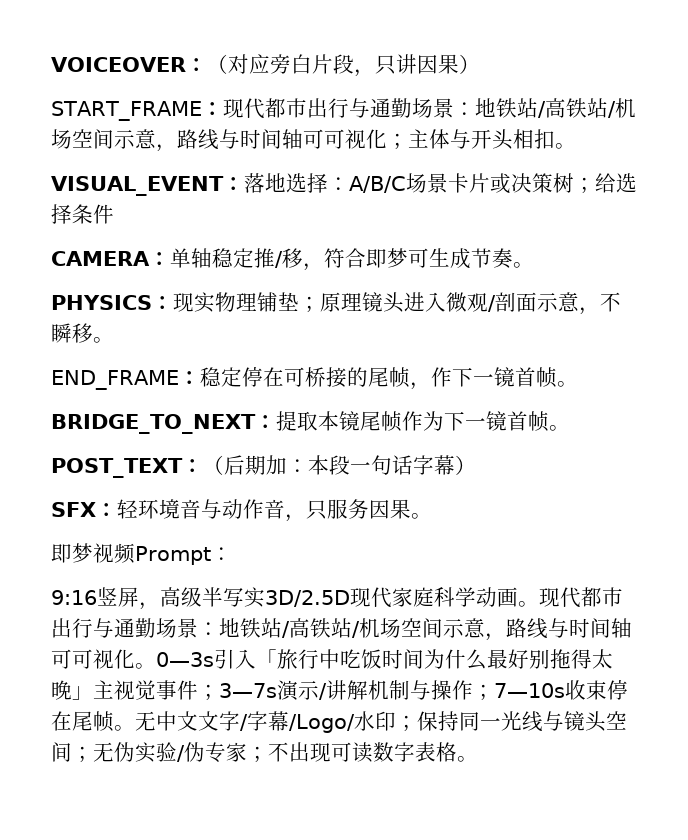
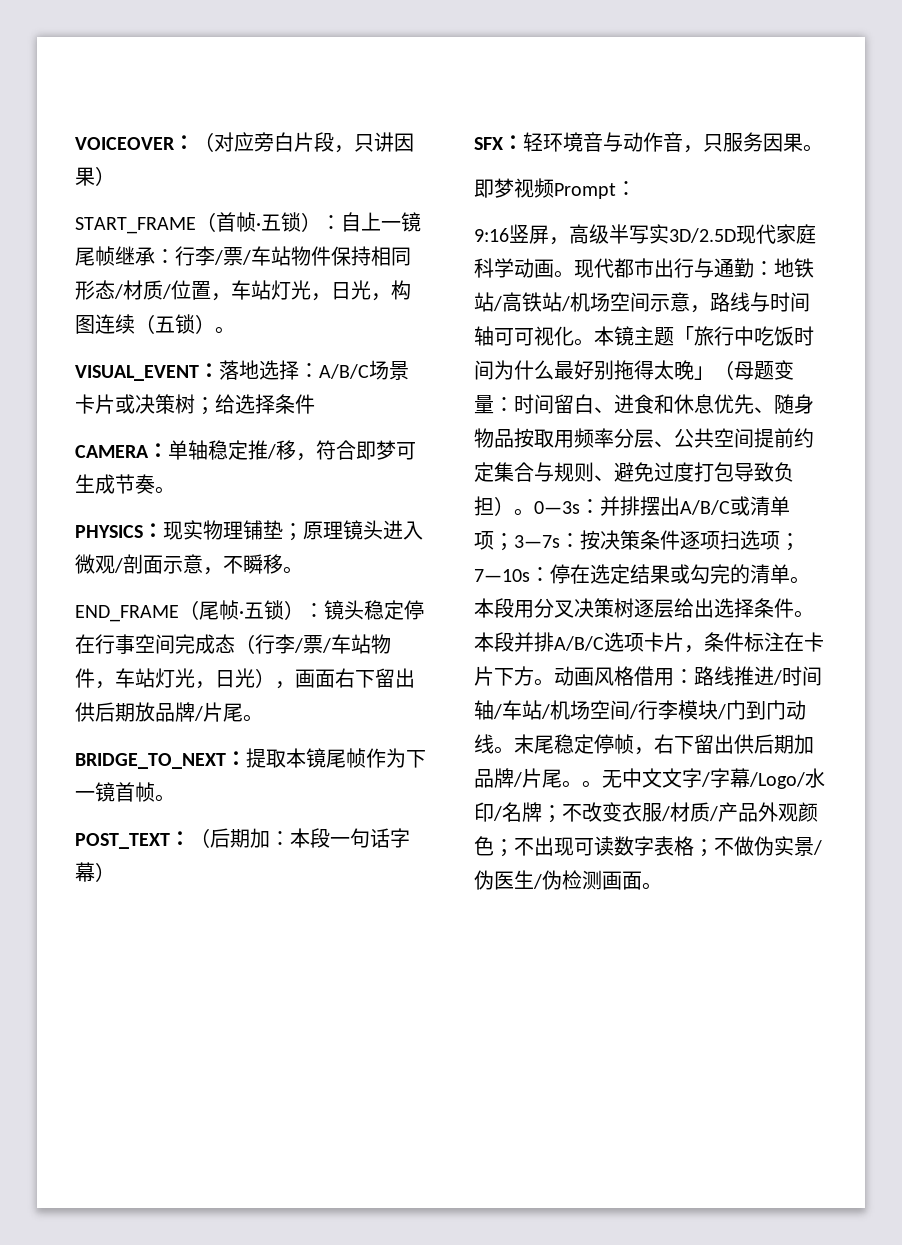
[201,98,636,119] [51,129,555,152] ：现代都市出行与通勤场景：地铁站/高铁站/机场空间示意，路线与时间轴可可视化；主体与开头相扣 -> [196,212,421,232] [75,246,411,266] [75,280,411,301] [75,314,215,334] （首帧·五锁）：自上一镜尾帧继承：行李/票/车站物件保持相同形态/材质/位置，车站灯光，日光，构图连续（五锁）
[178,367,557,390] ：稳定停在可桥接的尾帧，作下一镜首帧 -> [179,600,424,620] [75,634,391,654] [75,668,415,689] [75,702,243,722] （尾帧·五锁）：镜头稳定停在行事空间完成态（行李/票/车站物件，车站灯光，日光），画面右下留出供后期放品牌/片尾
[156,618,198,638] 场景 -> (754, 268) none
[156,649,256,669] 0—3s引入 -> [594,326,674,346] 本镜主题
[93,680,628,701] [51,711,114,732] 主视觉事件；3—7s演示/讲解机制与操作；7—10s收束停在尾帧 -> [714,360,794,380] [474,394,814,414] [474,428,814,448] [474,462,794,482] [474,496,790,516] [474,530,800,551] [474,564,810,584] [474,598,814,618] [474,632,824,653] [474,666,822,686] [474,700,806,720] [474,734,814,755] [474,768,582,788] （母题变量：时间留白、进食和休息优先、随身物品按取用频率分层、公共空间提前约定集合与规则、避免过度打包导致负担）。0—3s：并排摆出A/B/C或清单项；3—7s：按决策条件逐项扫选项；7—10s：停在选定结果或勾完的清单。本段用分叉决策树逐层给出选择条件。本段并排A/B/C选项卡片，条件标注在卡片下方。动画风格借用：路线推进/时间轴/车站/机场空间/行李模块/门到门动线。末尾稳定停帧，右下留出供后期加品牌/片尾。
[396,711,627,732] [51,742,247,763] ；保持同一光线与镜头空间；无伪实验/伪专家 -> [493,802,818,823] [474,836,494,856] /名牌；不改变衣服/材质/产品外观颜色
(457, 752) none -> [694,836,822,857] [474,870,642,890] ；不做伪实景/伪医生/伪检测画面

